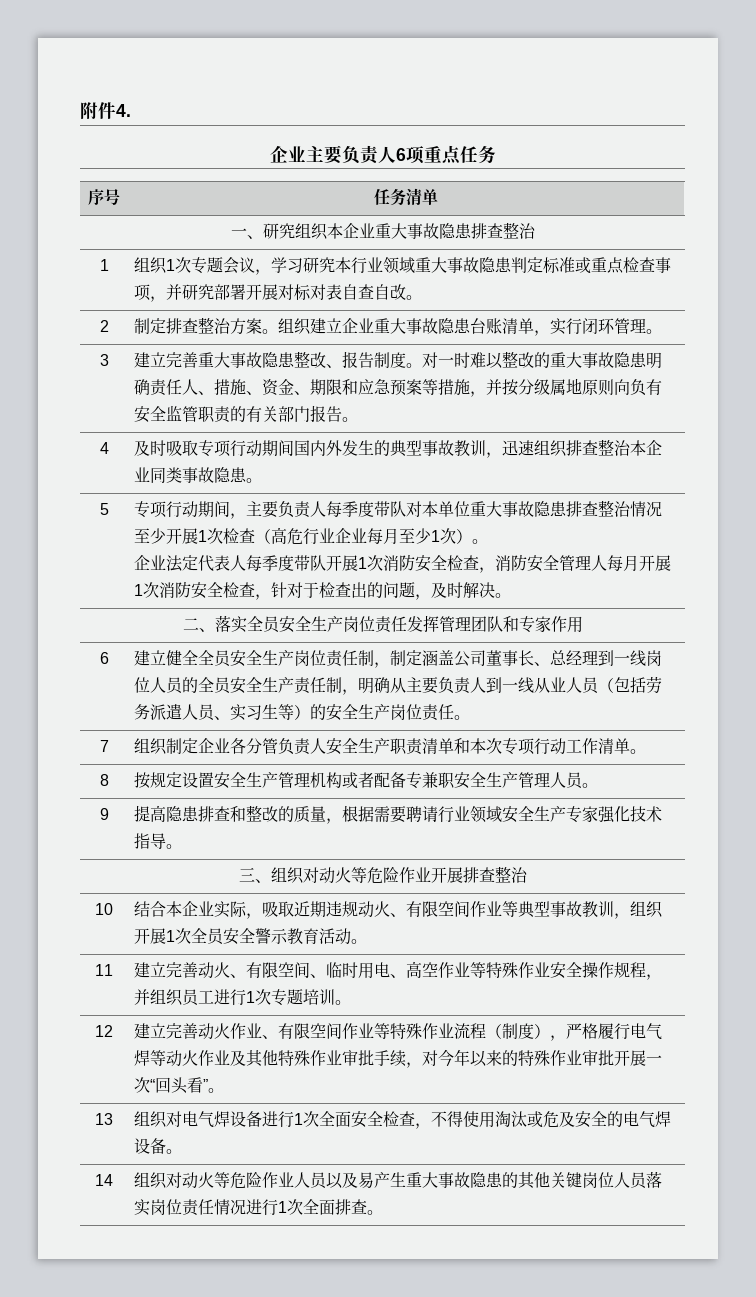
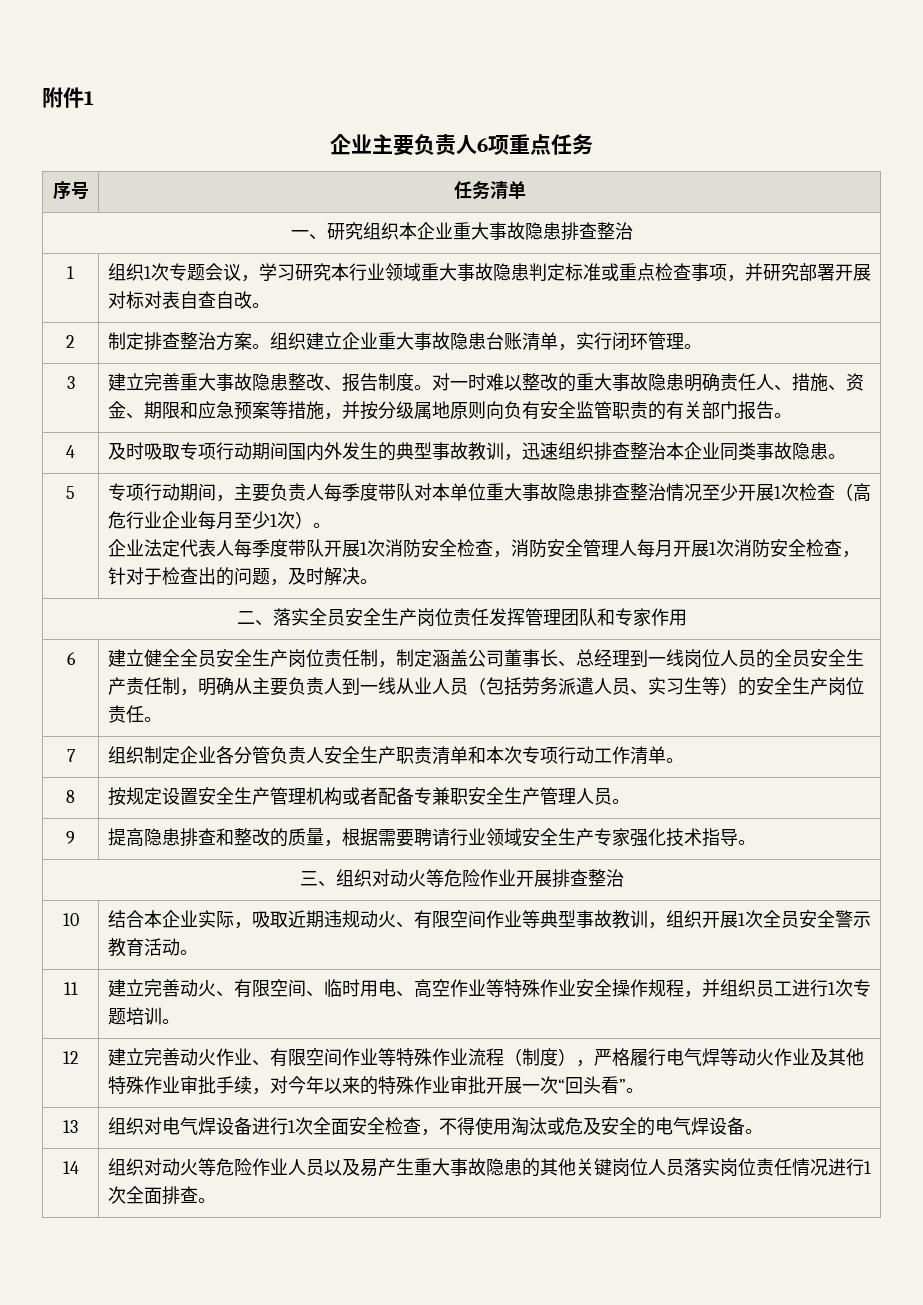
[116,104,131,117] 4. -> [84,91,94,105] 1

